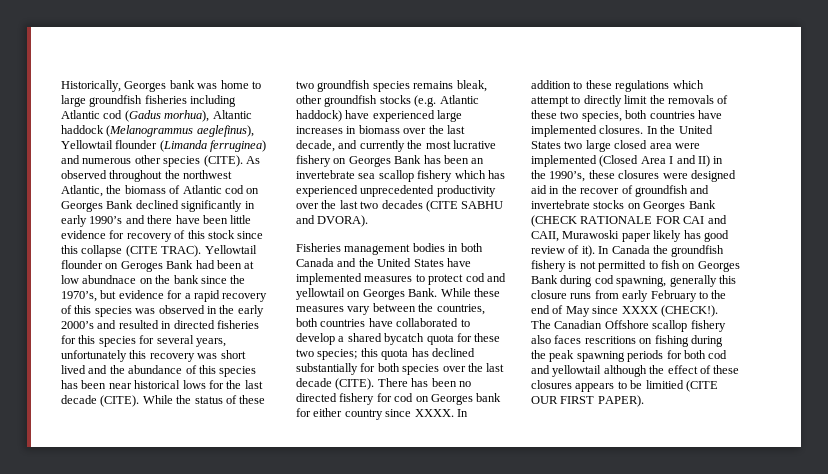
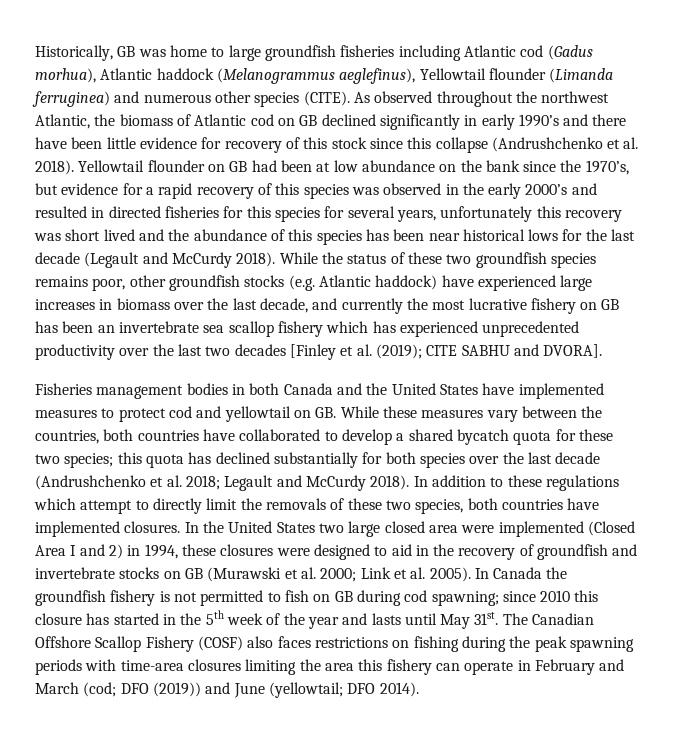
[124,80,195,92] Georges bank -> [117,46,136,57] GB
[212,110,252,119] Altantic -> [100,68,153,80] Atlantic
[61,200,134,212] Georges Bank -> [299,115,318,126] GB
[125,245,202,257] (CITE TRAC). -> [491,137,639,152] [35,160,74,175] (Andrushchenko et al. 2018).
[120,260,194,272] Geroges Bank -> [229,161,248,172] GB
[82,275,137,284] abundnace -> [361,160,435,172] abundance
[100,395,140,407] (CITE). -> [84,252,276,268] (Legault and McCurdy 2018).
[456,80,487,92] bleak, -> [92,278,126,291] poor,
[348,155,422,167] Georges Bank -> [601,299,620,310] GB
[425,200,458,212] (CITE -> [289,344,458,360] [Finley et al. (2019); CITE
[317,215,369,227] DVORA). -> [543,344,603,358] DVORA].
[362,288,438,300] Georges Bank. -> [315,407,337,418] GB.
[335,378,471,390] [296,393,502,405] [296,408,454,420] (CITE). There has been no directed fishery for cod on Georges bank for either country since XXXX. -> [35,475,410,491] (Andrushchenko et al. 2018; Legault and McCurdy 2018).
[697,155,724,167] [531,170,586,182] II) in the 1990’s, -> [108,544,178,559] 2) in 1994,
(736, 176) none -> [374,546,388,556] to
[580,188,620,194] recover -> [458,548,516,560] recovery
[643,200,716,212] [531,215,727,227] [531,230,729,242] [531,245,595,257] Georges Bank (CHECK RATIONALE FOR CAI and CAII, Murawoski paper likely has good review of it). -> [184,567,471,582] GB (Murawski et al. 2000; Link et al. 2005).
[697,261,740,272] [531,275,736,287] [531,290,727,302] [531,305,718,317] [531,320,726,332] Georges Bank during cod spawning, generally this closure runs from early February to the end of May since XXXX (CHECK!). The Canadian Offshore scallop fishery -> [334,590,599,606] [35,610,595,629] [35,636,243,652] GB during cod spawning; since 2010 this closure has started in the 5th week of the year and lasts until May 31st. The Canadian Offshore Scallop Fishery (COSF)
[584,336,636,344] rescritions -> [314,637,388,648] restrictions
[666,350,728,359] [531,365,740,377] [531,380,718,392] [531,395,644,407] for both cod and yellowtail although the effect of these closures appears to be limitied (CITE OUR FIRST PAPER). -> [85,659,625,675] [35,682,419,698] with time-area closures limiting the area this fishery can operate in February and March (cod; DFO (2019)) and June (yellowtail; DFO 2014).

